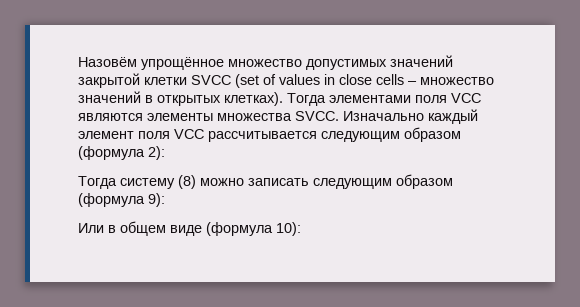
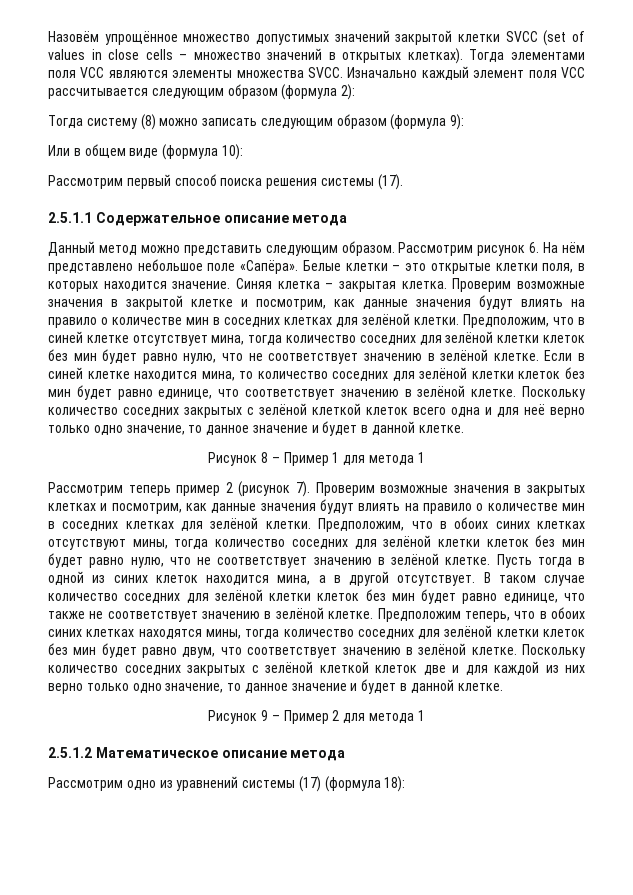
(301, 229) none -> [48,174,403,190] [48,212,348,226] [48,241,585,256] [48,259,586,274] [48,278,585,292] [48,295,585,310] [48,313,585,328] [48,331,586,346] [48,349,586,364] [48,367,585,381] [48,385,585,400] [48,403,585,418] [48,421,464,436] [208,452,425,466] [48,481,586,497] [48,499,585,514] [48,517,585,532] [48,535,585,550] [48,553,585,568] [48,571,585,586] [48,589,585,604] [48,607,585,622] [48,625,586,639] [48,643,585,658] [48,661,585,676] [48,679,503,694] [208,710,425,724] [48,747,346,761] [48,776,406,792] // Рассмотрим первый способ поиска решения системы (17). // 2.5.1.1 Содержательное описание метода // Данный метод можно представить следующим образом. Рассмотрим рисунок 6. На нём представлено небольшое поле «Сапёра». Белые клетки – это открытые клетки поля, в которых находится значение. Синяя клетка – закрытая клетка. Проверим возможные значения в закрытой клетке и посмотрим, как данные значения будут влиять на правило о количестве мин в соседних клетках для зелёной клетки. Предположим, что в синей клетке отсутствует мина, тогда количество соседних для зелёной клетки клеток без мин будет равно нулю, что не соответствует значению в зелёной клетке. Если в синей клетке находится мина, то количество соседних для зелёной клетки клеток без мин будет равно единице, что соответствует значению в зелёной клетке. Поскольку количество соседних закрытых с зелёной клеткой клеток всего одна и для неё верно только одно значение, то данное значение и будет в данной клетке. // Рисунок 8 – Пример 1 для метода 1 // Рассмотрим теперь пример 2 (рисунок 7). Проверим возможные значения в закрытых клетках и посмотрим, как данные значения будут влиять на правило о количестве мин в соседних клетках для зелёной клетки. Предположим, что в обоих синих клетках отсутствуют мины, тогда количество соседних для зелёной клетки клеток без мин будет равно нулю, что не соответствует значению в зелёной клетке. Пусть тогда в одной из синих клеток находится мина, а в другой отсутствует. В таком случае количество соседних для зелёной клетки клеток без мин будет равно единице, что также не соответствует значению в зелёной клетке. Предположим теперь, что в обоих синих клетках находятся мины, тогда количество соседних для зелёной клетки клеток без мин будет равно двум, что соответствует значению в зелёной клетке. Поскольку количество соседних закрытых с зелёной клеткой клеток две и для каждой из них верно только одно значение, то данное значение и будет в данной клетке. // Рисунок 9 – Пример 2 для метода 1 // 2.5.1.2 Математическое описание метода // Рассмотрим одно из уравнений системы (17) (формула 18):

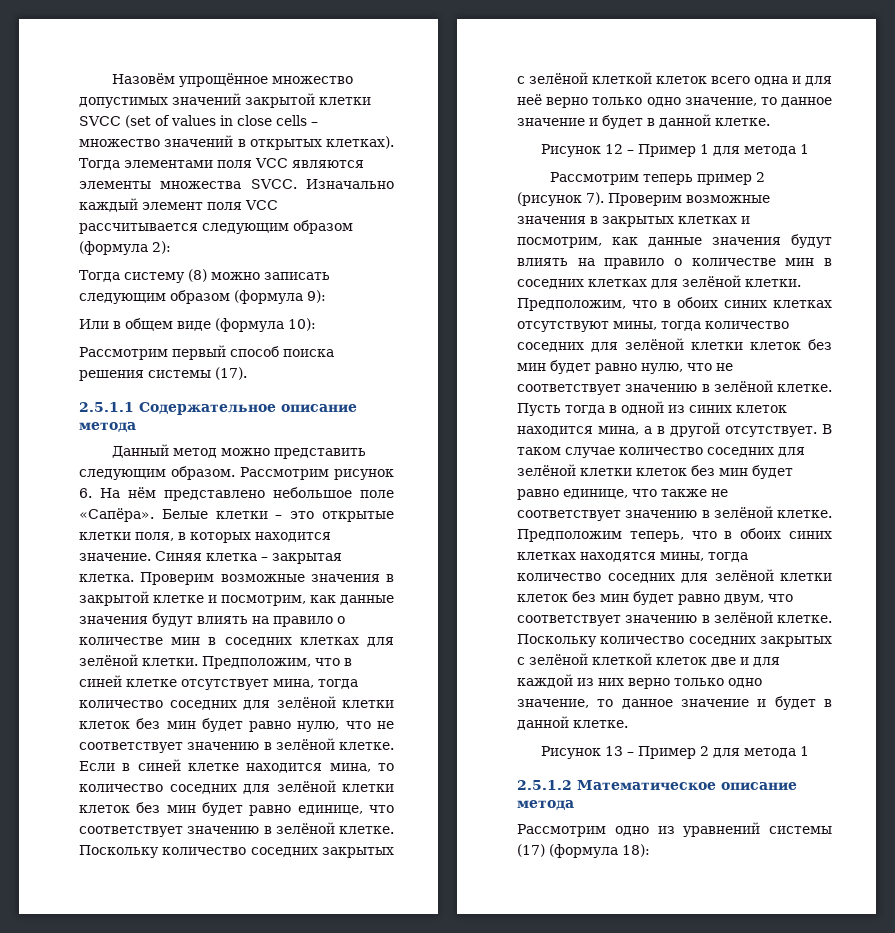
[261,452,269,463] 8 -> [604,144,623,154] 12
[261,710,269,721] 9 -> [604,746,623,756] 13

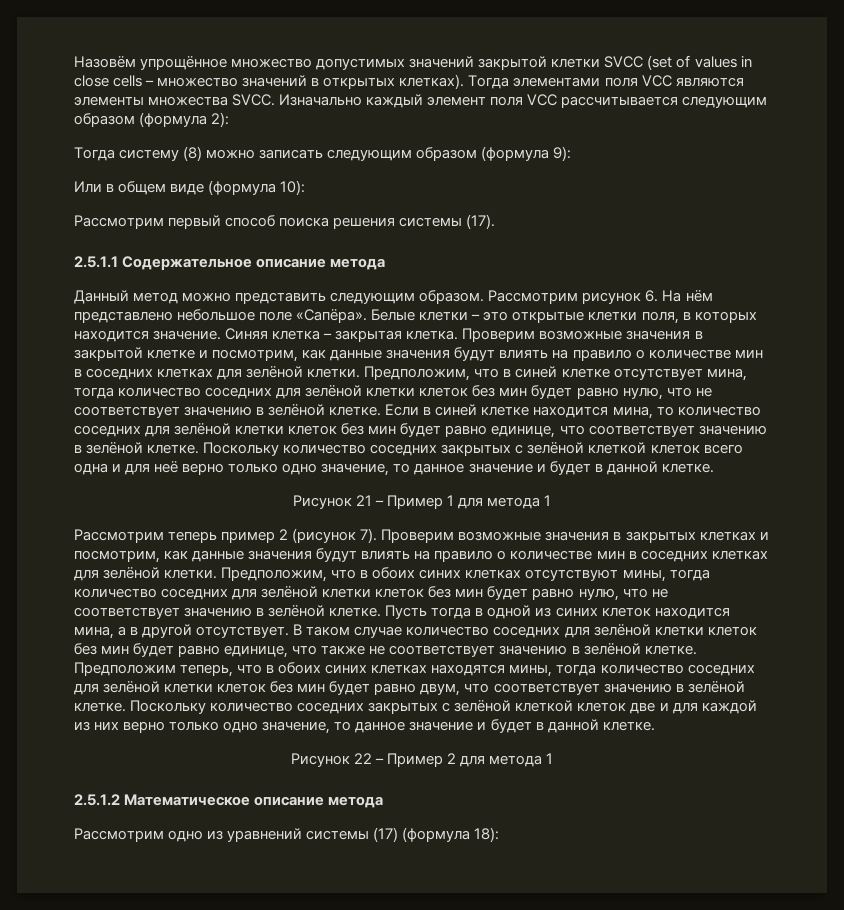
[604,144,623,154] 12 -> [355,495,372,506] 21
[604,746,623,756] 13 -> [353,753,372,764] 22

